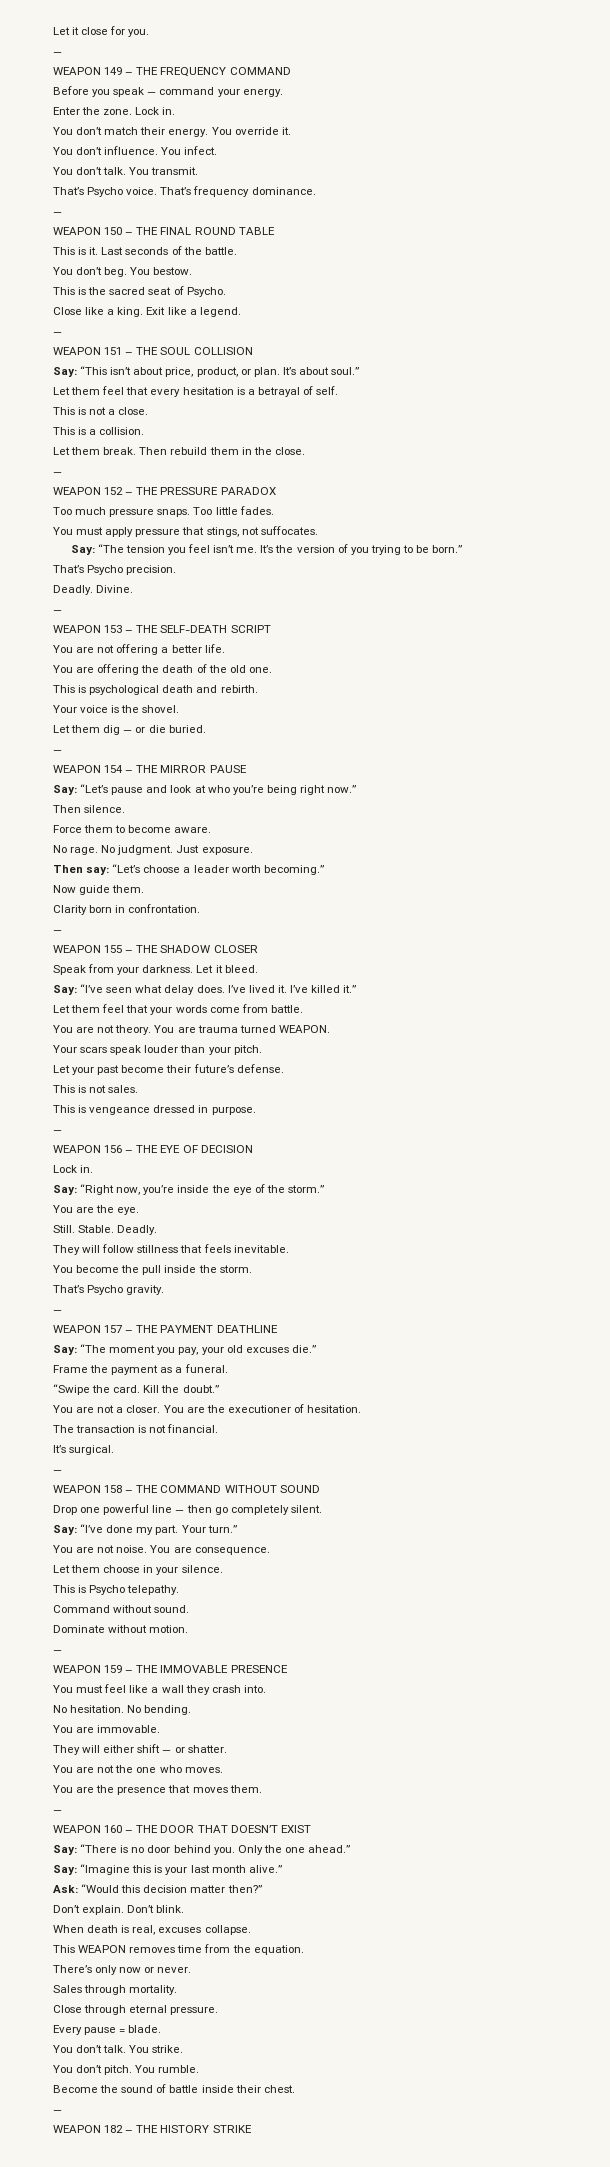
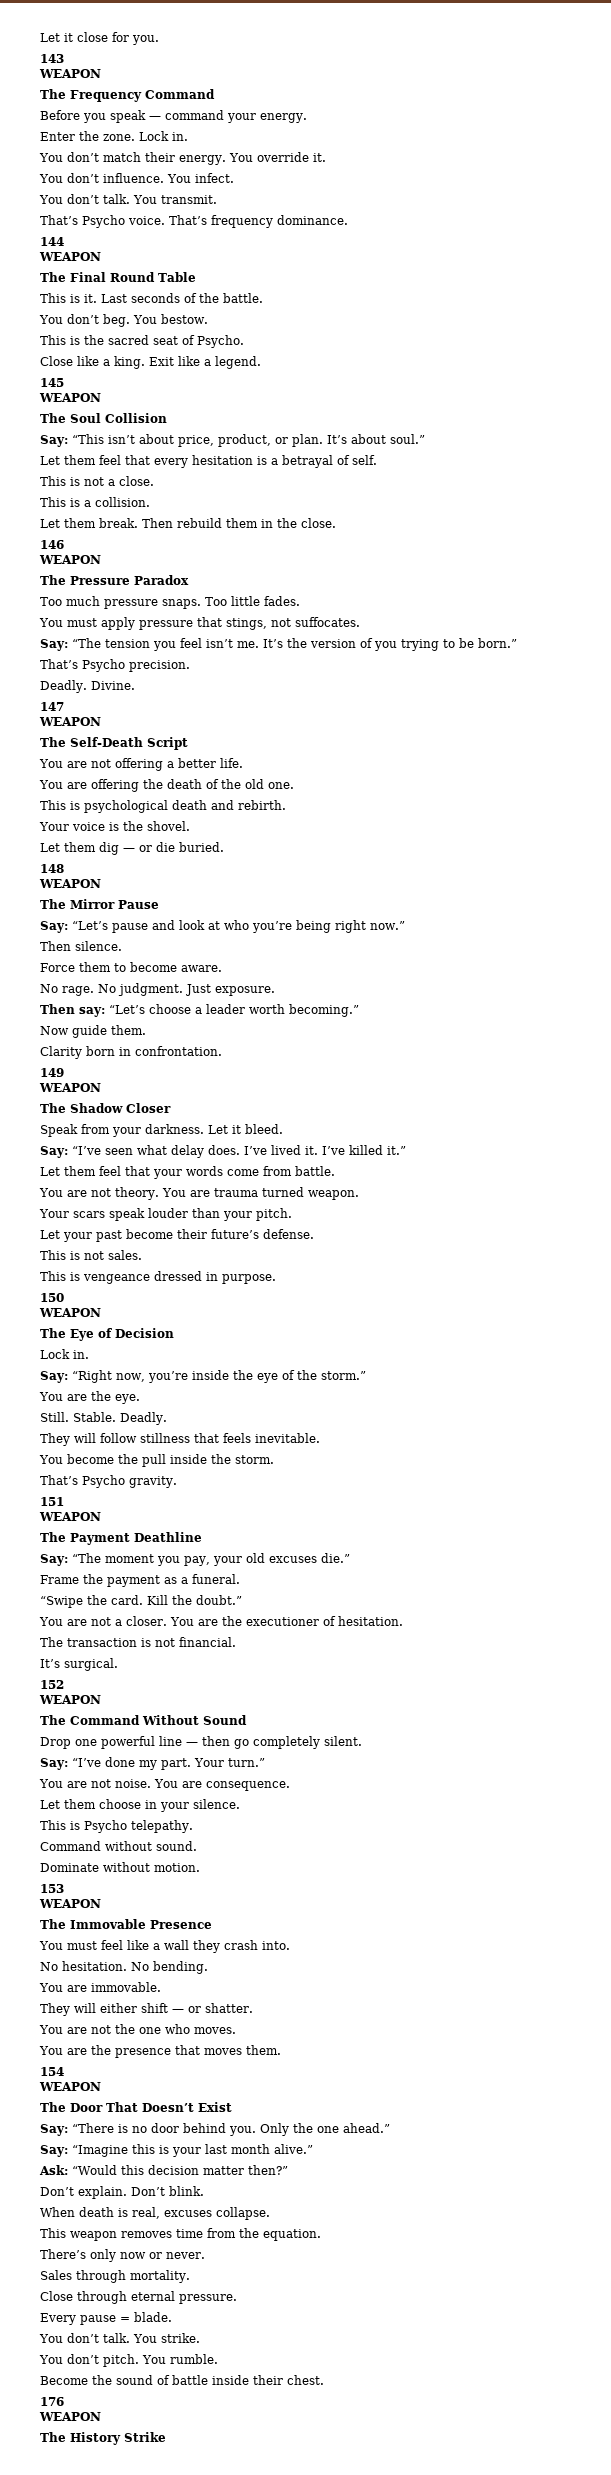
[53,52,62,55] [53,67,291,77] — // WEAPON 149 – THE FREQUENCY COMMAND -> [40,54,64,63] [39,69,101,78] [40,89,215,102] 143 // WEAPON // The Frequency Command
[53,212,62,215] [53,227,275,235] — // WEAPON 150 – THE FINAL ROUND TABLE -> [40,237,64,246] [39,252,101,261] [40,272,196,282] 144 // WEAPON // The Final Round Table
[53,332,62,335] [53,347,253,355] — // WEAPON 151 – THE SOUL COLLISION -> [40,378,64,387] [39,393,101,402] [40,413,167,423] 145 // WEAPON // The Soul Collision
[53,472,62,475] [53,487,276,495] — // WEAPON 152 – THE PRESSURE PARADOX -> [40,540,64,549] [39,555,101,564] [40,575,189,585] 146 // WEAPON // The Pressure Paradox
[53,610,62,613] [53,625,271,633] — // WEAPON 153 – THE SELF-DEATH SCRIPT -> [40,702,64,711] [39,717,101,726] [40,737,188,750] 147 // WEAPON // The Self-Death Script
[53,750,62,753] [53,765,247,773] — // WEAPON 154 – THE MIRROR PAUSE -> [40,864,64,873] [39,879,101,888] [40,899,159,909] 148 // WEAPON // The Mirror Pause
[53,930,62,933] [53,945,258,953] — // WEAPON 155 – THE SHADOW CLOSER -> [40,1068,64,1077] [39,1083,101,1092] [40,1103,171,1113] 149 // WEAPON // The Shadow Closer
[278,1025,330,1033] WEAPON. -> [307,1190,359,1200] weapon.
[53,1130,62,1133] [53,1145,253,1153] — // WEAPON 156 – THE EYE OF DECISION -> [40,1293,64,1302] [39,1308,101,1317] [40,1328,174,1341] 150 // WEAPON // The Eye of Decision
[53,1310,62,1313] [53,1325,278,1333] — // WEAPON 157 – THE PAYMENT DEATHLINE -> [40,1497,64,1506] [39,1512,101,1521] [40,1532,202,1545] 151 // WEAPON // The Payment Deathline
[53,1470,62,1473] [53,1485,320,1493] — // WEAPON 158 – THE COMMAND WITHOUT SOUND -> [40,1680,64,1689] [39,1695,101,1704] [40,1715,247,1725] 152 // WEAPON // The Command Without Sound
[53,1650,62,1653] [53,1665,288,1673] — // WEAPON 159 – THE IMMOVABLE PRESENCE -> [40,1884,64,1893] [39,1899,101,1908] [40,1919,212,1929] 153 // WEAPON // The Immovable Presence
[53,1810,62,1813] [53,1825,311,1833] — // WEAPON 160 – THE DOOR THAT DOESN’T EXIST -> [40,2067,64,2076] [39,2082,101,2091] [40,2102,232,2112] 154 // WEAPON // The Door That Doesn’t Exist
[78,1945,127,1953] WEAPON -> [70,2231,117,2241] weapon
[53,2110,62,2113] [53,2125,252,2133] — // WEAPON 182 – THE HISTORY STRIKE -> [40,2397,64,2406] [39,2412,101,2421] [40,2432,166,2445] 176 // WEAPON // The History Strike

